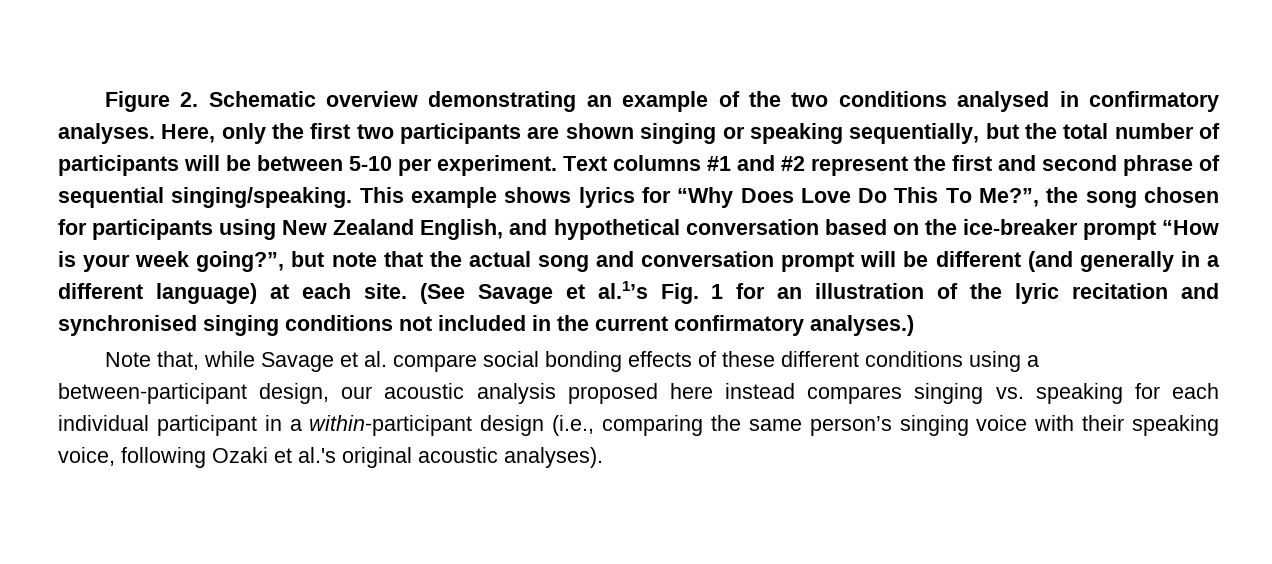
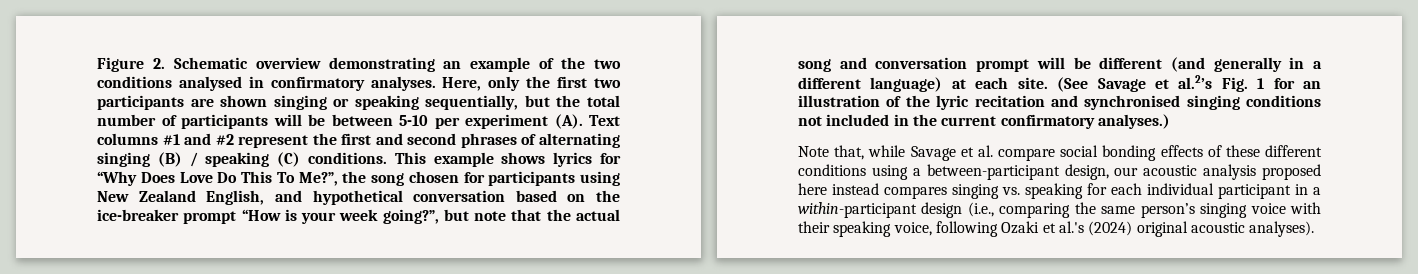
[437,155,557,176] experiment. -> [465,114,583,129] experiment (A).
[1123,155,1220,176] [58,187,353,208] phrase of sequential singing/speaking. -> [460,133,621,148] [97,152,387,167] phrases of alternating singing (B) / speaking (C) conditions.
[597,281,648,299] al.1’s -> [1178,75,1213,89] al.2’s
(336, 455) none -> [1088,221,1133,236] (2024)

